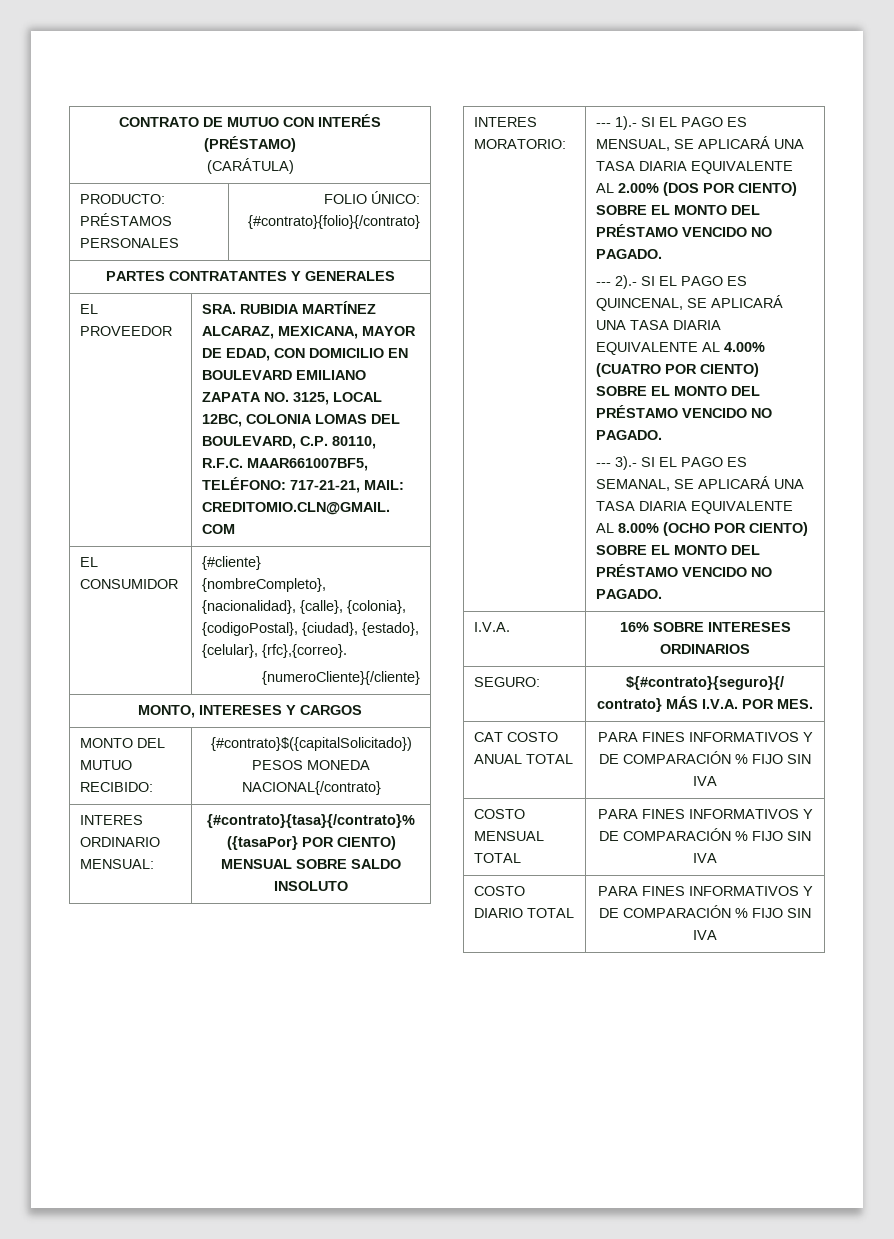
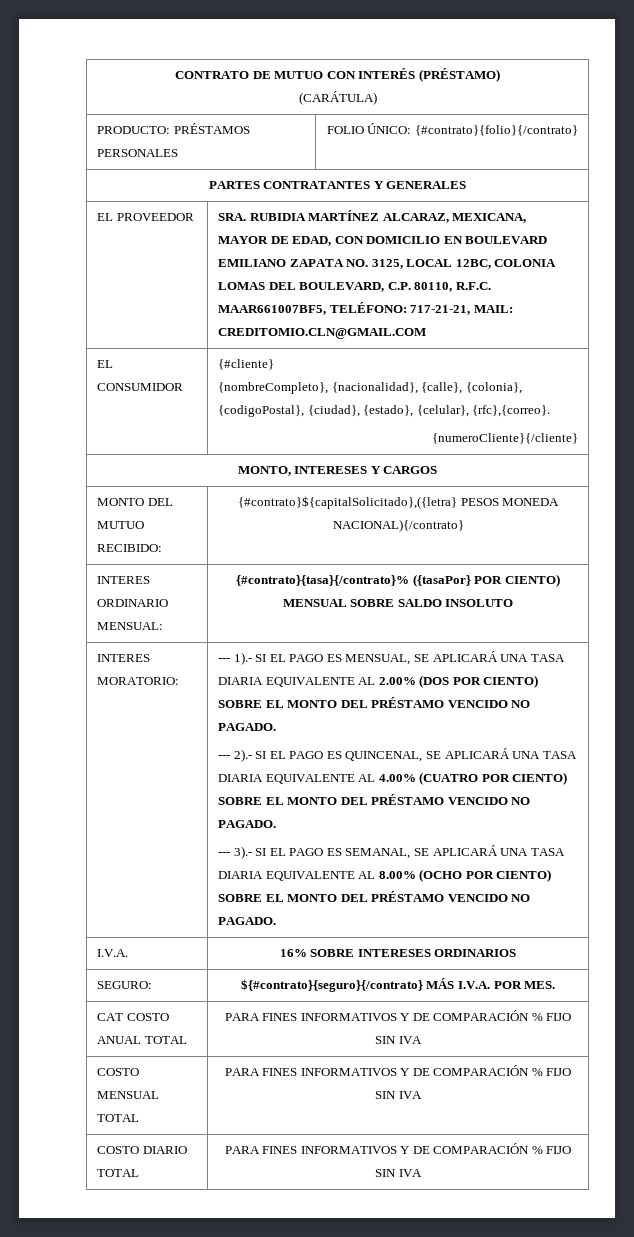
[210,737,412,751] {#contrato}$({capitalSolicitado}) -> [237,496,457,509] {#contrato}${capitalSolicitado},({letra}
[241,781,381,795] NACIONAL{/contrato} -> [332,519,464,532] NACIONAL){/contrato}

